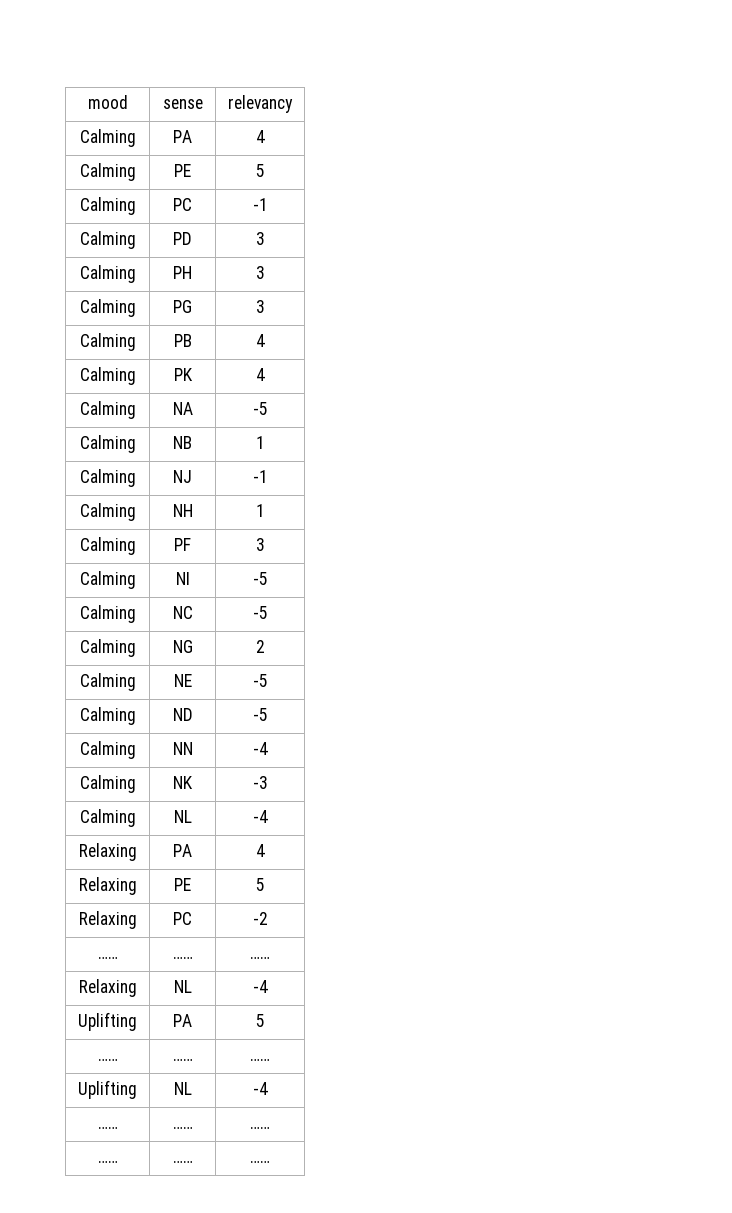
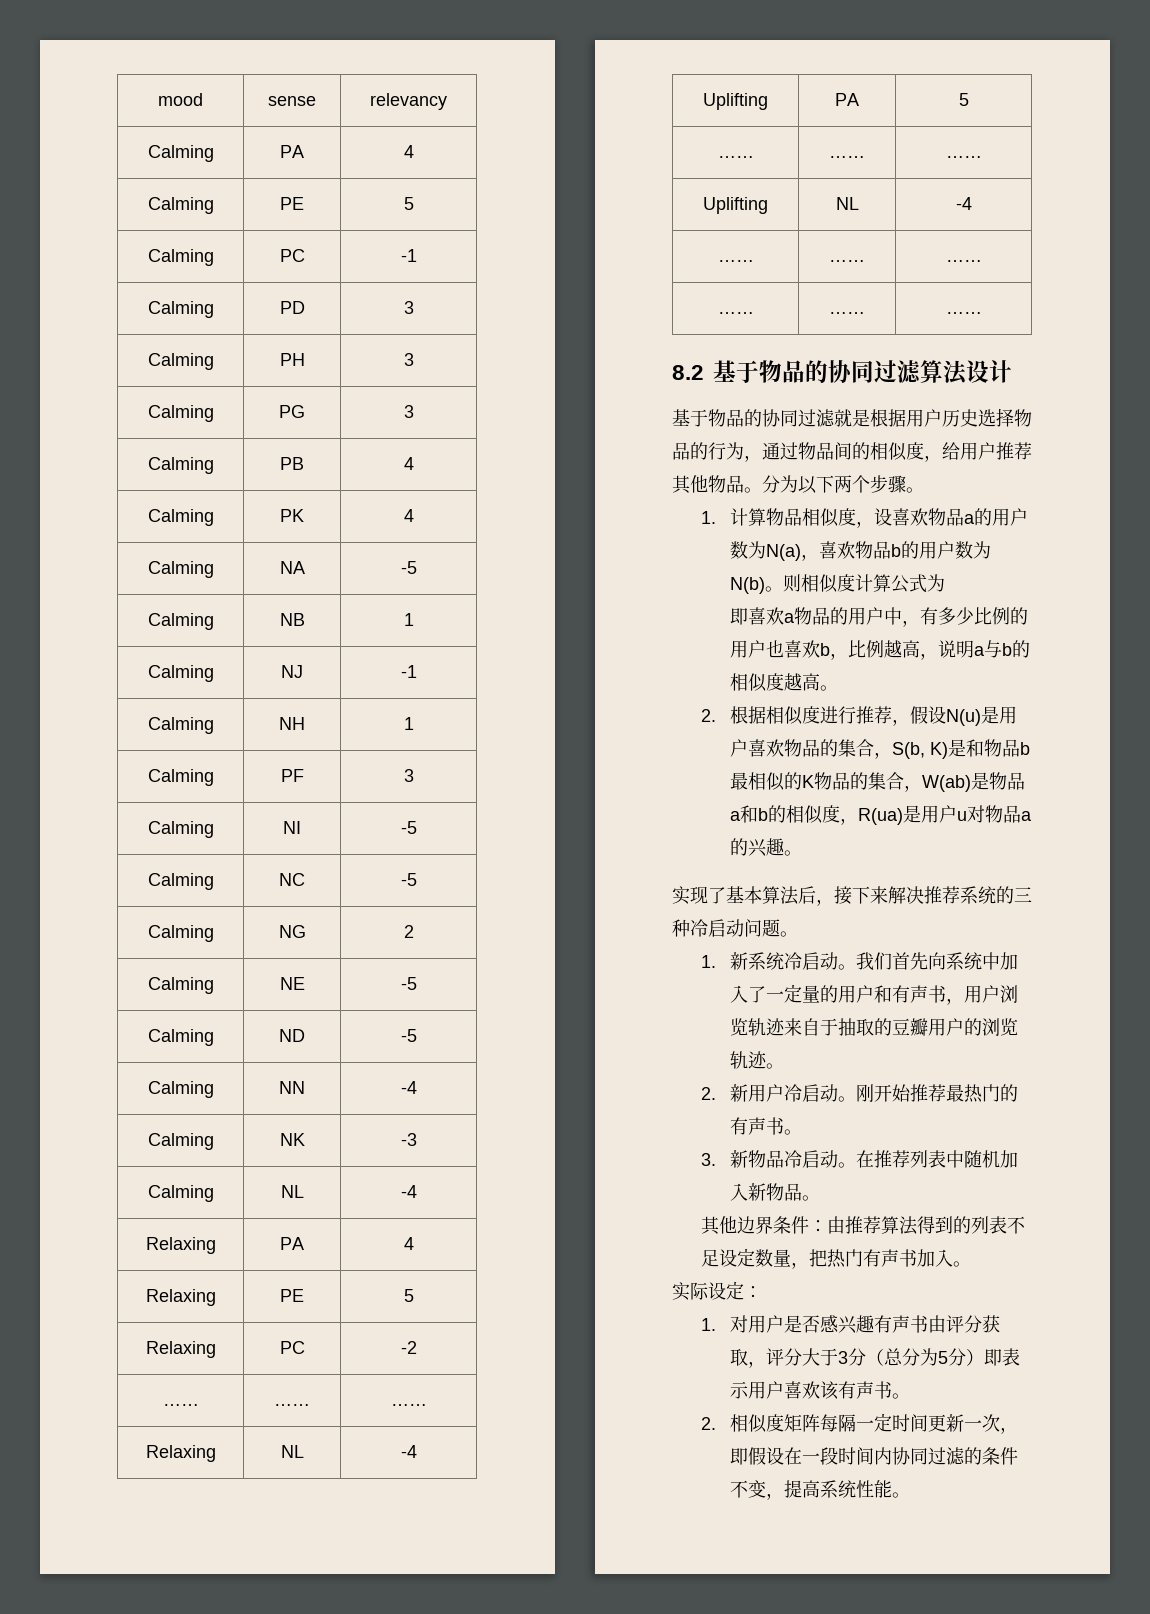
(270, 1161) none -> [672,360,1012,385] [672,408,1032,427] [672,442,1032,462] [672,475,924,494] [701,508,1029,528] [730,541,992,561] [730,574,946,594] [730,607,1029,627] [730,640,1031,660] [730,673,839,692] [701,706,1018,726] [730,739,1031,759] [730,772,1026,792] [730,805,1033,825] [730,838,803,857] [672,886,1032,906] [672,919,798,937] [701,952,1019,970] [730,984,1019,1005] [730,1018,1019,1036] [730,1051,785,1069] [701,1084,1019,1103] [730,1117,803,1135] [701,1150,1019,1168] [730,1183,821,1201] [701,1216,1026,1235] [701,1248,972,1269] [672,1281,762,1301] [701,1315,1001,1334] [730,1348,1021,1368] [730,1381,911,1400] [701,1413,1019,1434] [730,1447,1019,1465] [730,1480,911,1500] // 8.2基于物品的协同过滤算法设计 // 基于物品的协同过滤就是根据用户历史选择物品的行为，通过物品间的相似度，给用户推荐其他物品。分为以下两个步骤。 // 1.计算物品相似度，设喜欢物品a的用户数为N(a)，喜欢物品b的用户数为N(b)。则相似度计算公式为 // 即喜欢a物品的用户中，有多少比例的用户也喜欢b，比例越高，说明a与b的相似度越高。 // 2.根据相似度进行推荐，假设N(u)是用户喜欢物品的集合，S(b, K)是和物品b最相似的K物品的集合，W(ab)是物品a和b的相似度，R(ua)是用户u对物品a的兴趣。 // 实现了基本算法后，接下来解决推荐系统的三种冷启动问题。 // 1.新系统冷启动。我们首先向系统中加入了一定量的用户和有声书，用户浏览轨迹来自于抽取的豆瓣用户的浏览轨迹。 // 2.新用户冷启动。刚开始推荐最热门的有声书。 // 3.新物品冷启动。在推荐列表中随机加入新物品。 // 其他边界条件：由推荐算法得到的列表不足设定数量，把热门有声书加入。 // 实际设定： // 1.对用户是否感兴趣有声书由评分获取，评分大于3分（总分为5分）即表示用户喜欢该有声书。 // 2.相似度矩阵每隔一定时间更新一次，即假设在一段时间内协同过滤的条件不变，提高系统性能。

